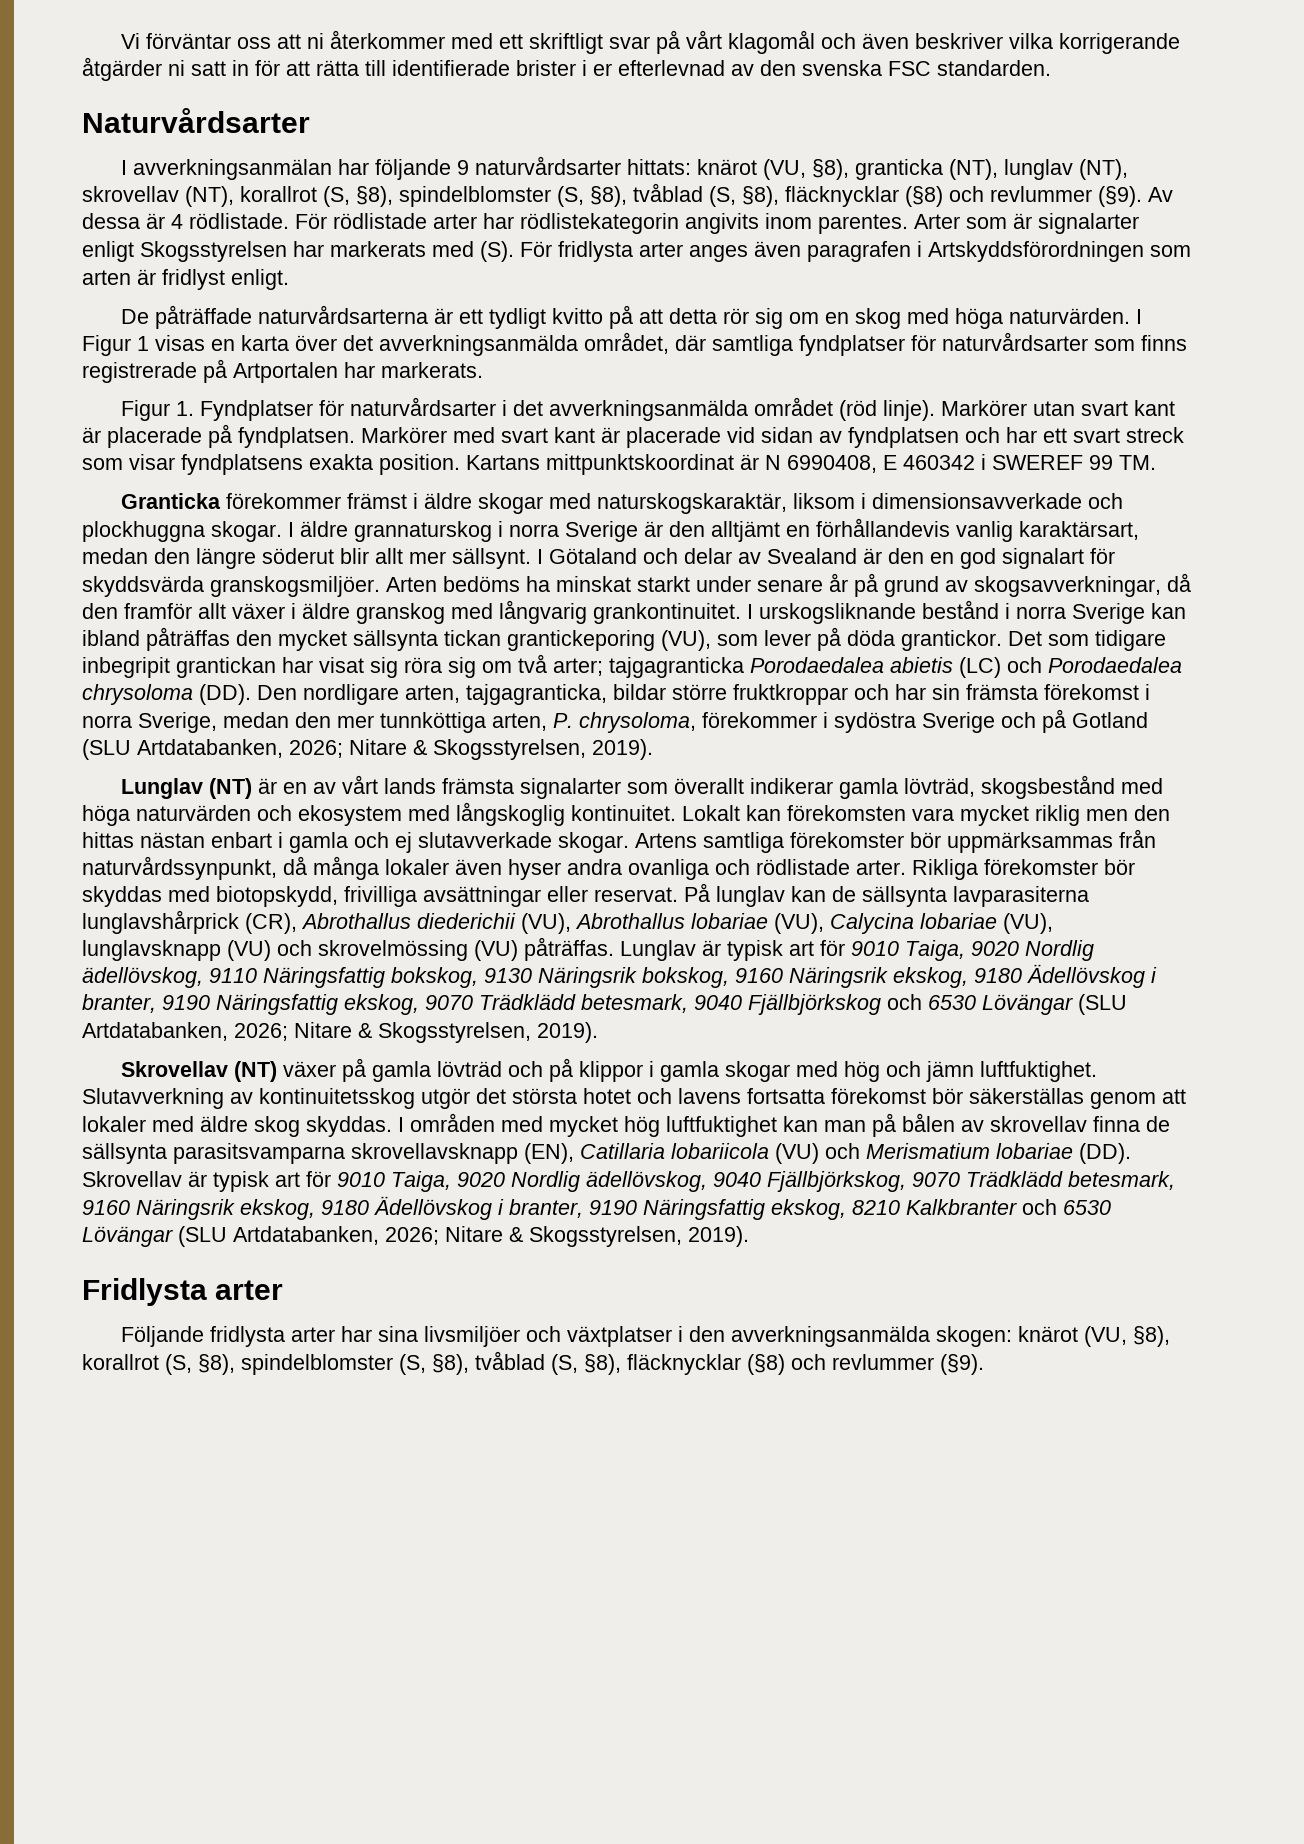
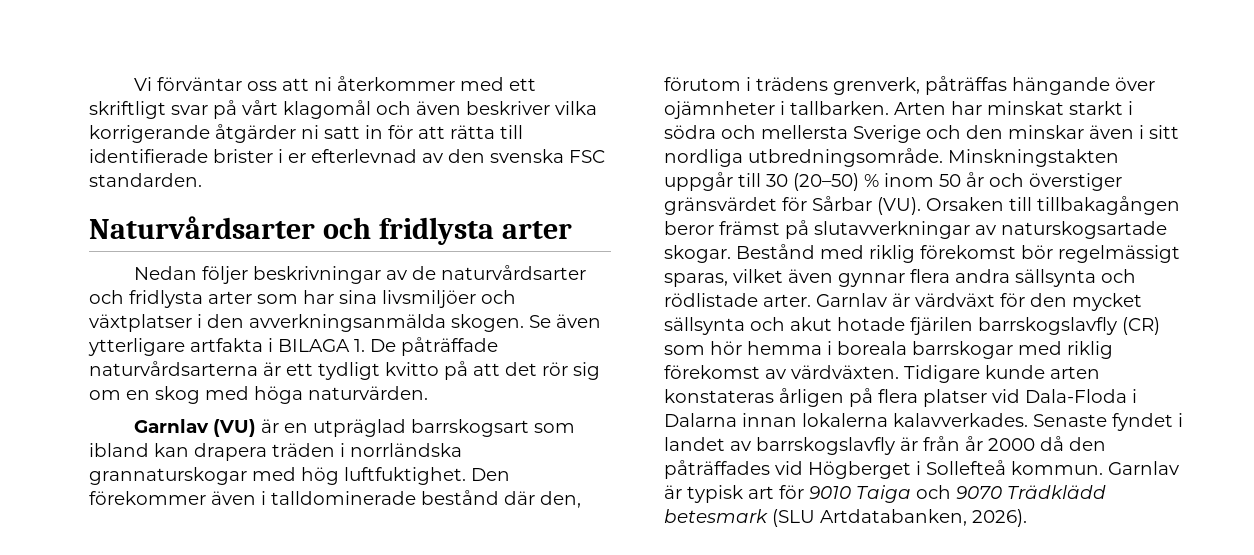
[121,156,1129,180] [82,183,1173,207] [82,213,1139,234] [82,241,1191,262] [82,269,289,290] // I avverkningsanmälan har följande 9 naturvårdsarter hittats: knärot (VU, §8), granticka (NT), lunglav (NT), skrovellav (NT), korallrot (S, §8), spindelblomster (S, §8), tvåblad (S, §8), fläcknycklar (§8) och revlummer (§9). Av dessa är 4 rödlistade. För rödlistade arter har rödlistekategorin angivits inom parentes. Arter som är signalarter enligt Skogsstyrelsen har markerats med (S). För fridlysta arter anges även paragrafen i Artskyddsförordningen som arten är fridlyst enligt. // -> [322,217,572,245] [134,265,587,284] [89,290,516,308] [89,314,601,332] [88,338,365,356] och fridlysta arter // Nedan följer beskrivningar av de naturvårdsarter och fridlysta arter som har sina livsmiljöer och växtplatser i den avverkningsanmälda skogen. Se även ytterligare artfakta i BILAGA 1.
[669,308,718,324] detta -> [505,362,537,376] det
[1136,309,1143,324] [82,332,1187,356] [82,359,483,383] [121,397,1176,421] [82,424,1184,448] [82,454,1156,475] [121,493,1124,514] [82,518,1139,542] [82,548,1115,569] [82,573,1191,597] [82,600,1186,624] [82,627,1166,651] [82,654,1182,678] [82,684,1150,705] [82,709,1148,733] [82,739,653,760] [121,775,1164,799] [82,802,1170,826] [82,829,1156,853] [82,856,1135,880] [82,883,1089,907] [82,910,1053,934] [82,937,1094,961] [82,964,1157,988] [82,994,1127,1015] [82,1022,598,1043] [121,1058,1098,1082] [82,1088,1186,1109] [82,1113,1170,1137] [82,1143,1131,1164] [82,1171,1175,1192] [82,1196,1111,1220] [82,1226,749,1247] [82,1278,284,1306] [121,1326,1171,1347] [82,1351,984,1375] I Figur 1 visas en karta över det avverkningsanmälda området, där samtliga fyndplatser för naturvårdsarter som finns registrerade på Artportalen har markerats. // Figur 1. Fyndplatser för naturvårdsarter i det avverkningsanmälda området (röd linje). Markörer utan svart kant är placerade på fyndplatsen. Markörer med svart kant är placerade vid sidan av fyndplatsen och har ett svart streck som visar fyndplatsens exakta position. Kartans mittpunktskoordinat är N 6990408, E 460342 i SWEREF 99 TM. // Granticka förekommer främst i äldre skogar med naturskogskaraktär, liksom i dimensionsavverkade och plockhuggna skogar. I äldre grannaturskog i norra Sverige är den alltjämt en förhållandevis vanlig karaktärsart, medan den längre söderut blir allt mer sällsynt. I Götaland och delar av Svealand är den en god signalart för skyddsvärda granskogsmiljöer. Arten bedöms ha minskat starkt under senare år på grund av skogsavverkningar, då den framför allt växer i äldre granskog med långvarig grankontinuitet. I urskogsliknande bestånd i norra Sverige kan ibland påträffas den mycket sällsynta tickan grantickeporing (VU), som lever på döda grantickor. Det som tidigare inbegripit grantickan har visat sig röra sig om två arter; tajgagranticka Porodaedalea abietis (LC) och Porodaedalea chrysoloma (DD). Den nordligare arten, tajgagranticka, bildar större fruktkroppar och har sin främsta förekomst i norra Sverige, medan den mer tunnköttiga arten, P. chrysoloma, förekommer i sydöstra Sverige och på Gotland (SLU Artdatabanken, 2026; Nitare & Skogsstyrelsen, 2019). // Lunglav (NT) är en av vårt lands främsta signalarter som överallt indikerar gamla lövträd, skogsbestånd med höga naturvärden och ekosystem med långskoglig kontinuitet. Lokalt kan förekomsten vara mycket riklig men den hittas nästan enbart i gamla och ej slutavverkade skogar. Artens samtliga förekomster bör uppmärksammas från naturvårdssynpunkt, då många lokaler även hyser andra ovanliga och rödlistade arter. Rikliga förekomster bör skyddas med biotopskydd, frivilliga avsättningar eller reservat. På lunglav kan de sällsynta lavparasiterna lunglavshårprick (CR), Abrothallus diederichii (VU), Abrothallus lobariae (VU), Calycina lobariae (VU), lunglavsknapp (VU) och skrovelmössing (VU) påträffas. Lunglav är typisk art för 9010 Taiga, 9020 Nordlig ädellövskog, 9110 Näringsfattig bokskog, 9130 Näringsrik bokskog, 9160 Näringsrik ekskog, 9180 Ädellövskog i branter, 9190 Näringsfattig ekskog, 9070 Trädklädd betesmark, 9040 Fjällbjörkskog och 6530 Lövängar (SLU Artdatabanken, 2026; Nitare & Skogsstyrelsen, 2019). // Skrovellav (NT) växer på gamla lövträd och på klippor i gamla skogar med hög och jämn luftfuktighet. Slutavverkning av kontinuitetsskog utgör det största hotet och lavens fortsatta förekomst bör säkerställas genom att lokaler med äldre skog skyddas. I områden med mycket hög luftfuktighet kan man på bålen av skrovellav finna de sällsynta parasitsvamparna skrovellavsknapp (EN), Catillaria lobariicola (VU) och Merismatium lobariae (DD). Skrovellav är typisk art för 9010 Taiga, 9020 Nordlig ädellövskog, 9040 Fjällbjörkskog, 9070 Trädklädd betesmark, 9160 Näringsrik ekskog, 9180 Ädellövskog i branter, 9190 Näringsfattig ekskog, 8210 Kalkbranter och 6530 Lövängar (SLU Artdatabanken, 2026; Nitare & Skogsstyrelsen, 2019). // Fridlysta arter // Följande fridlysta arter har sina livsmiljöer och växtplatser i den avverkningsanmälda skogen: knärot (VU, §8), korallrot (S, §8), spindelblomster (S, §8), tvåblad (S, §8), fläcknycklar (§8) och revlummer (§9). -> [134,419,576,437] [89,443,462,461] [89,467,510,485] [89,490,581,508] [664,76,1155,95] [664,101,1133,119] [664,125,1179,143] [664,148,1119,167] [664,172,1122,191] [664,196,1180,215] [664,220,1167,239] [664,244,1180,263] [664,269,1136,287] [664,293,1142,311] [664,317,1160,335] [664,341,1113,359] [664,365,1100,383] [664,388,1137,407] [664,413,1183,431] [664,436,1106,455] [664,460,1179,479] [664,485,1106,503] [664,509,1027,527] // Garnlav (VU) är en utpräglad barrskogsart som ibland kan drapera träden i norrländska grannaturskogar med hög luftfuktighet. Den förekommer även i talldominerade bestånd där den, förutom i trädens grenverk, påträffas hängande över ojämnheter i tallbarken. Arten har minskat starkt i södra och mellersta Sverige och den minskar även i sitt nordliga utbredningsområde. Minskningstakten uppgår till 30 (20–50) % inom 50 år och överstiger gränsvärdet för Sårbar (VU). Orsaken till tillbakagången beror främst på slutavverkningar av naturskogsartade skogar. Bestånd med riklig förekomst bör regelmässigt sparas, vilket även gynnar flera andra sällsynta och rödlistade arter. Garnlav är värdväxt för den mycket sällsynta och akut hotade fjärilen barrskogslavfly (CR) som hör hemma i boreala barrskogar med riklig förekomst av värdväxten. Tidigare kunde arten konstateras årligen på flera platser vid Dala-Floda i Dalarna innan lokalerna kalavverkades. Senaste fyndet i landet av barrskogslavfly är från år 2000 då den påträffades vid Högberget i Sollefteå kommun. Garnlav är typisk art för 9010 Taiga och 9070 Trädklädd betesmark (SLU Artdatabanken, 2026).

